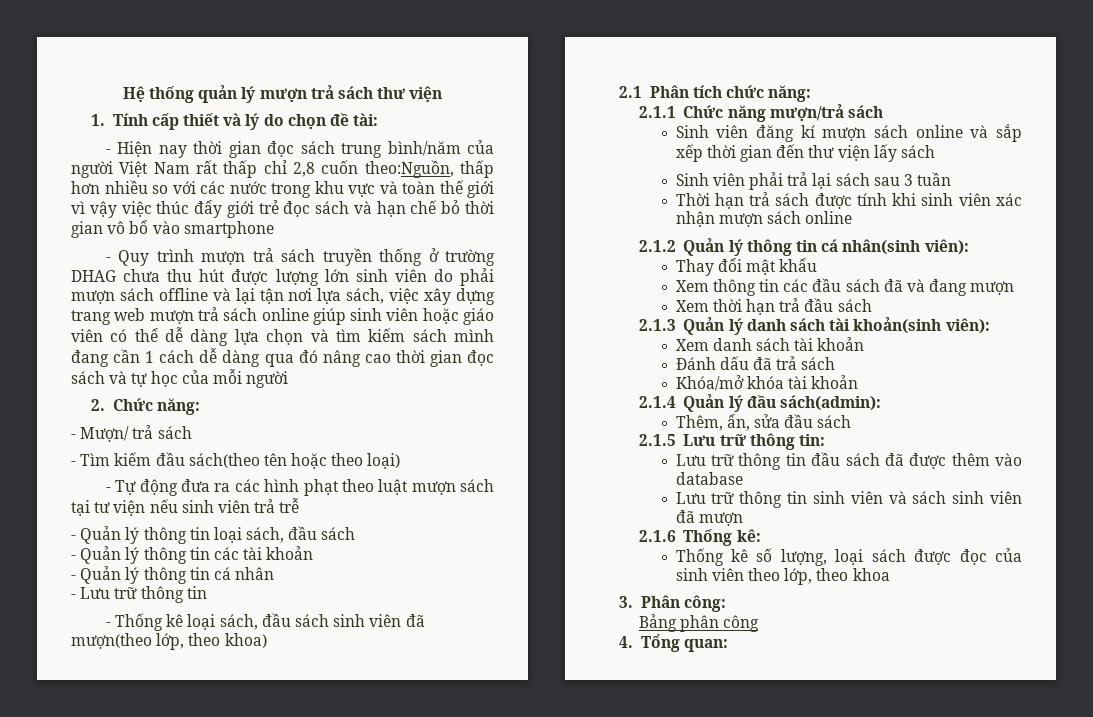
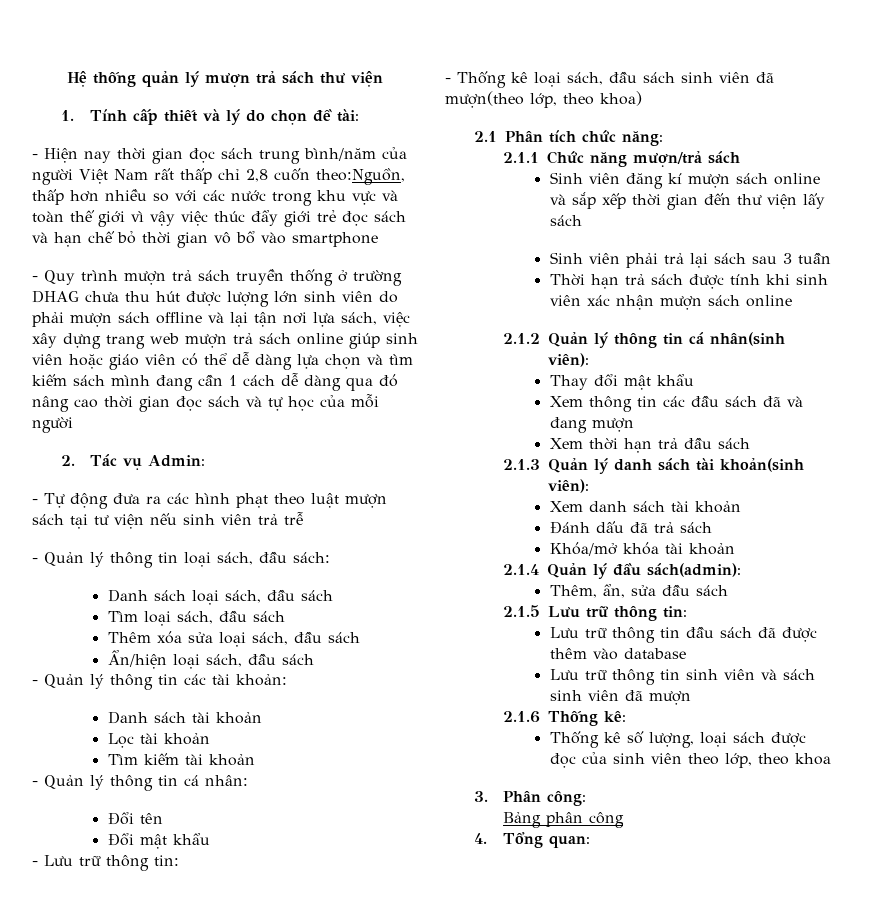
[112,398,200,415] [71,425,192,442] [71,452,401,469] Chức năng: // - Mượn/ trả sách // - Tìm kiếm đầu sách(theo tên hoặc theo loại) -> [90,454,206,470] Tác vụ Admin:
(318, 533) none -> [293,552,330,563] [107,589,333,605] [107,610,285,626] [107,631,360,647] [107,650,276,669] sách: // Danh sách loại sách, đầu sách // Tìm loại sách, đầu sách // Thêm xóa sửa loại sách, đầu sách // Ẩn/hiện loại sách, đầu
(263, 553) none -> [236,674,287,686] [107,711,262,724] [107,733,210,748] [107,753,203,765] khoản: // Danh sách tài khoản // Lọc tài khoản // Tìm kiếm tài
[235,567,275,580] nhân -> [205,775,248,786] [107,812,163,825] [107,833,210,849] nhân: // Đổi tên // Đổi mật khẩu
[186,586,207,599] tin -> [154,855,179,866] tin:

